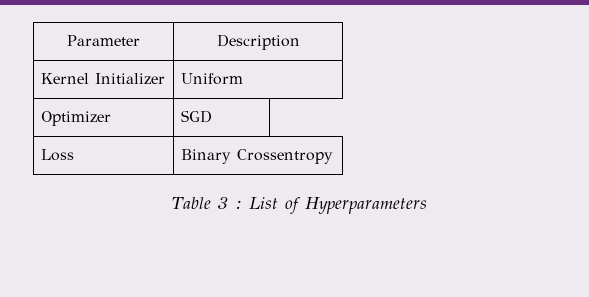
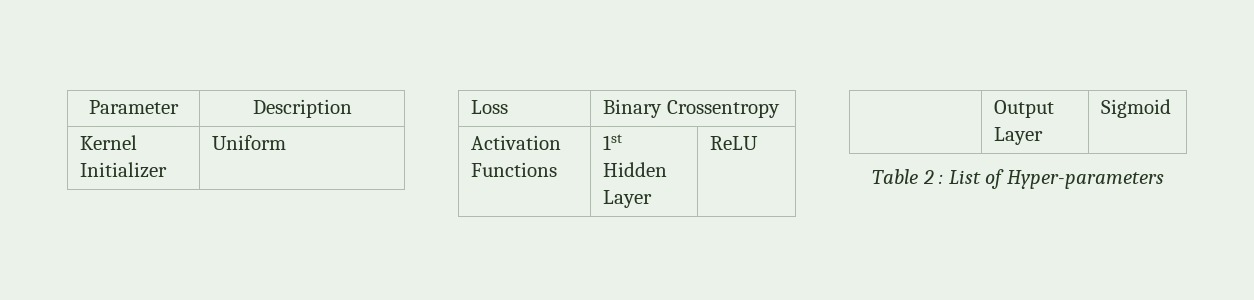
[41,111,112,126] [181,110,213,123] // Optimizer | SGD -> (287, 142) none
(334, 156) none -> [471,135,562,150] [471,162,558,177] [603,134,623,150] [603,162,668,177] [603,190,653,208] [710,136,759,150] [994,100,1055,118] [994,127,1044,145] [1101,99,1172,118] // Activation Functions | 1st Hidden Layer | ReLU // | Output Layer | Sigmoid
[217,197,228,209] 3 -> [922,170,934,184] 2
[304,197,427,214] Hyperparameters -> [1006,170,1164,189] Hyper-parameters

